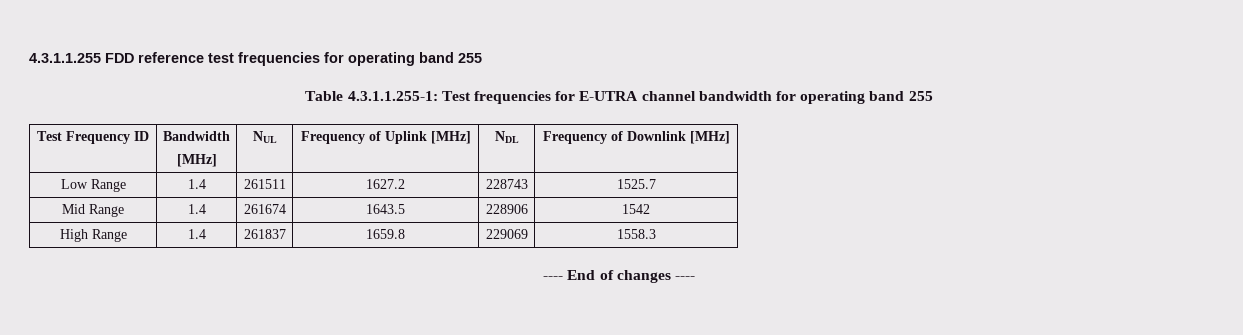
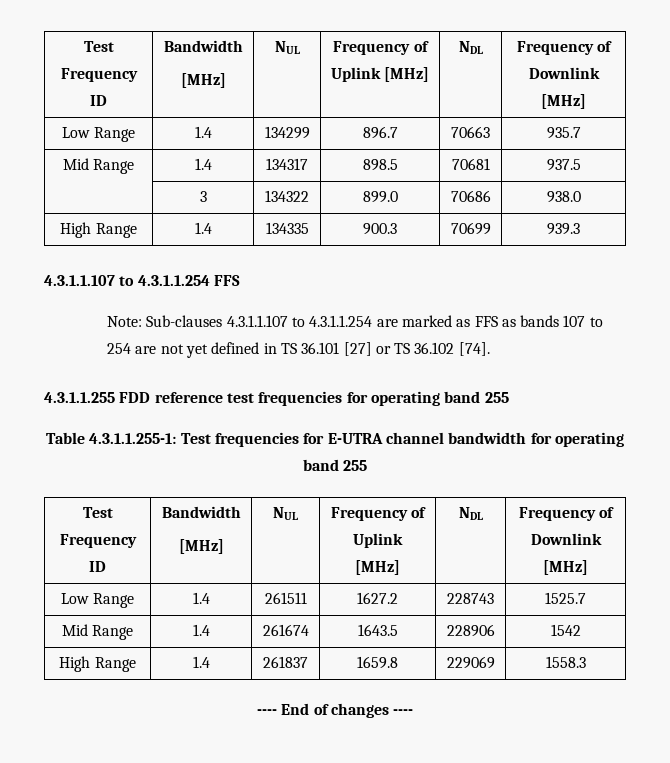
(29, 58) none -> [83,41,114,52] [60,68,138,82] [90,95,107,106] [163,40,243,52] [180,73,226,88] [274,41,300,54] [333,41,429,55] [330,67,430,82] [458,41,483,54] [516,41,613,55] [528,67,600,79] [541,94,586,109] [61,127,136,142] [194,126,212,138] [264,126,310,139] [362,126,398,139] [451,126,490,138] [546,127,581,139] [62,158,135,174] [194,158,212,170] [266,158,308,170] [362,159,398,171] [451,158,490,170] [546,159,581,171] [199,191,207,202] [265,190,309,202] [362,191,398,203] [450,190,491,202] [546,191,581,203] [60,222,137,238] [194,222,212,234] [265,222,309,234] [363,223,397,235] [450,222,491,235] [547,223,580,235] [44,275,240,286] [106,315,603,327] [106,342,490,358] Test Frequency ID | Bandwidth // [MHz] | NUL | Frequency of Uplink [MHz] | NDL | Frequency of Downlink [MHz] // Low Range | 1.4 | 134299 | 896.7 | 70663 | 935.7 // Mid Range | 1.4 | 134317 | 898.5 | 70681 | 937.5 // | 3 | 134322 | 899.0 | 70686 | 938.0 // High Range | 1.4 | 134335 | 900.3 | 70699 | 939.3 // 4.3.1.1.107 to 4.3.1.1.254 FFS // Note: Sub-clauses 4.3.1.1.107 to 4.3.1.1.254 are marked as FFS as bands 107 to 254 are not yet defined in TS 36.101 [27] or TS 36.102 [74]. //

